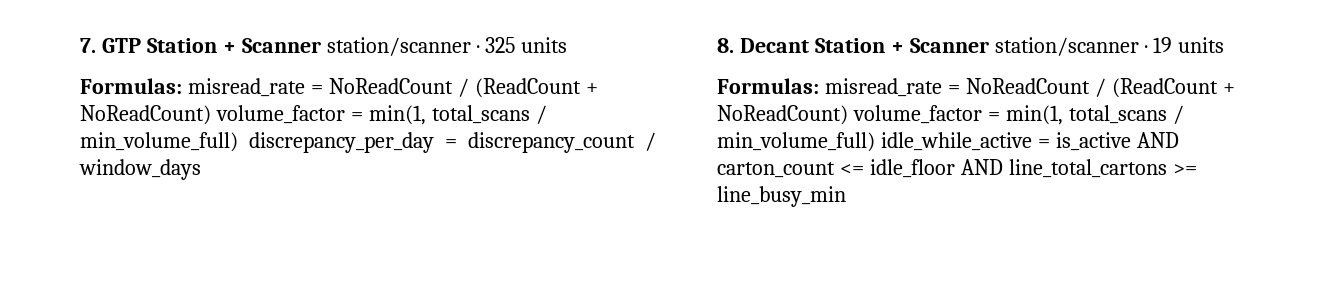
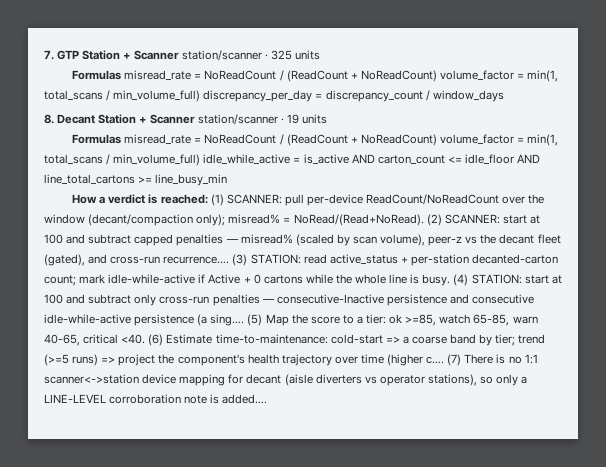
[80,78,182,94] Formulas: -> [72,70,122,80] Formulas
[717,78,819,94] Formulas: -> [72,134,122,144] Formulas
(846, 196) none -> [72,194,545,206] [44,214,540,226] [44,234,561,246] [44,254,559,266] [44,274,562,286] [44,294,535,306] [44,314,538,326] [44,334,546,346] [44,354,538,366] [44,374,528,386] [44,394,268,404] // How a verdict is reached: (1) SCANNER: pull per-device ReadCount/NoReadCount over the window (decant/compaction only); misread% = NoRead/(Read+NoRead). (2) SCANNER: start at 100 and subtract capped penalties — misread% (scaled by scan volume), peer-z vs the decant fleet (gated), and cross-run recurrence…. (3) STATION: read active_status + per-station decanted-carton count; mark idle-while-active if Active + 0 cartons while the whole line is busy. (4) STATION: start at 100 and subtract only cross-run penalties — consecutive-Inactive persistence and consecutive idle-while-active persistence (a sing…. (5) Map the score to a tier: ok >=85, watch 65-85, warn 40-65, critical <40. (6) Estimate time-to-maintenance: cold-start => a coarse band by tier; trend (>=5 runs) => project the component's health trajectory over time (higher c…. (7) There is no 1:1 scanner<->station device mapping for decant (aisle diverters vs operator stations), so only a LINE-LEVEL corroboration note is added….

